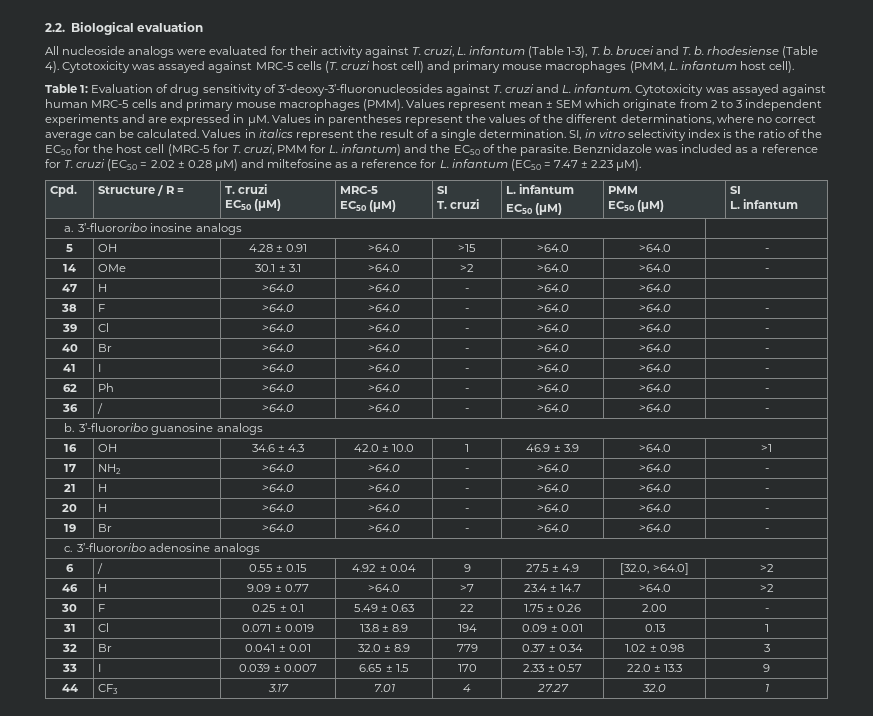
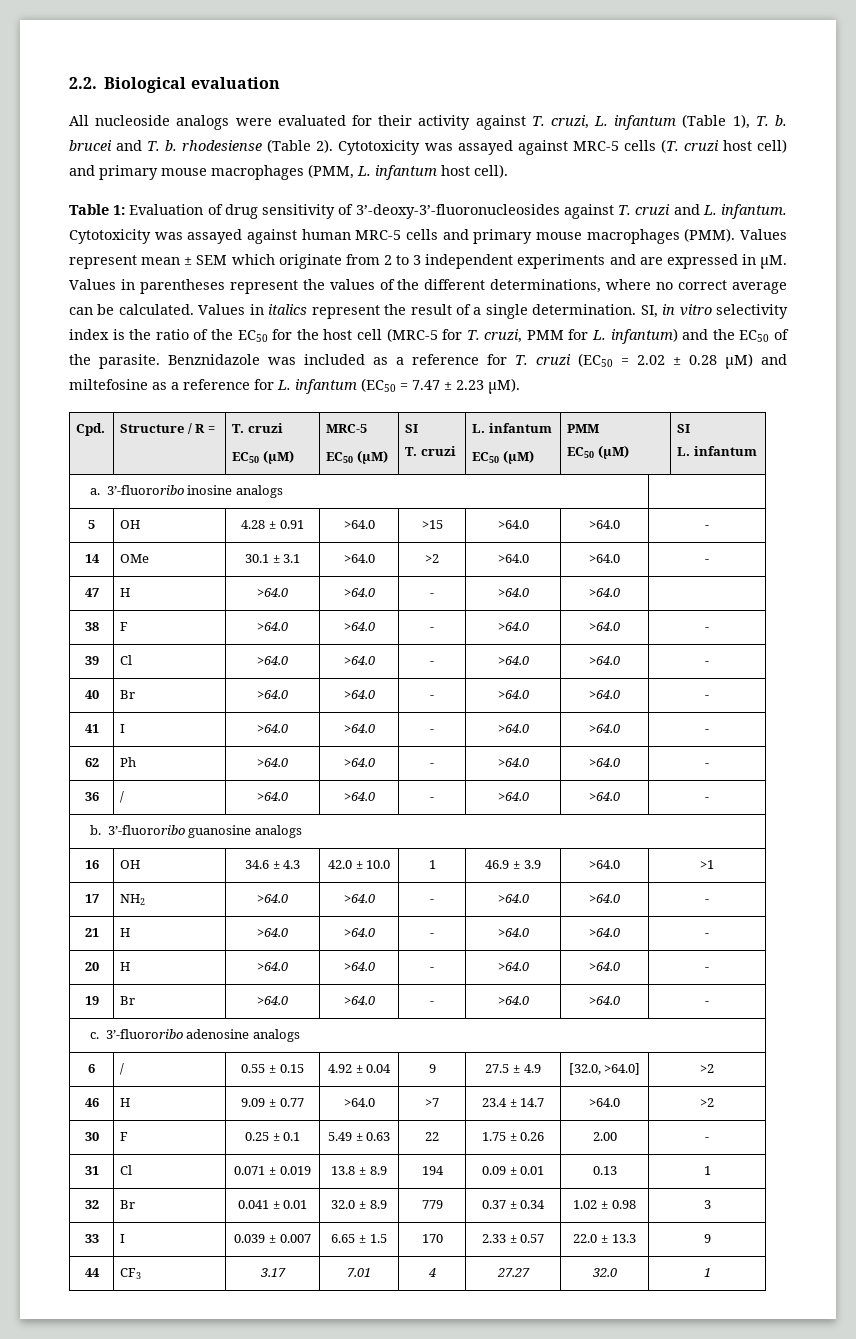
[567,46,588,58] 1-3), -> [732,114,750,129] 1),
[45,61,59,73] 4). -> [316,139,334,153] 2).

